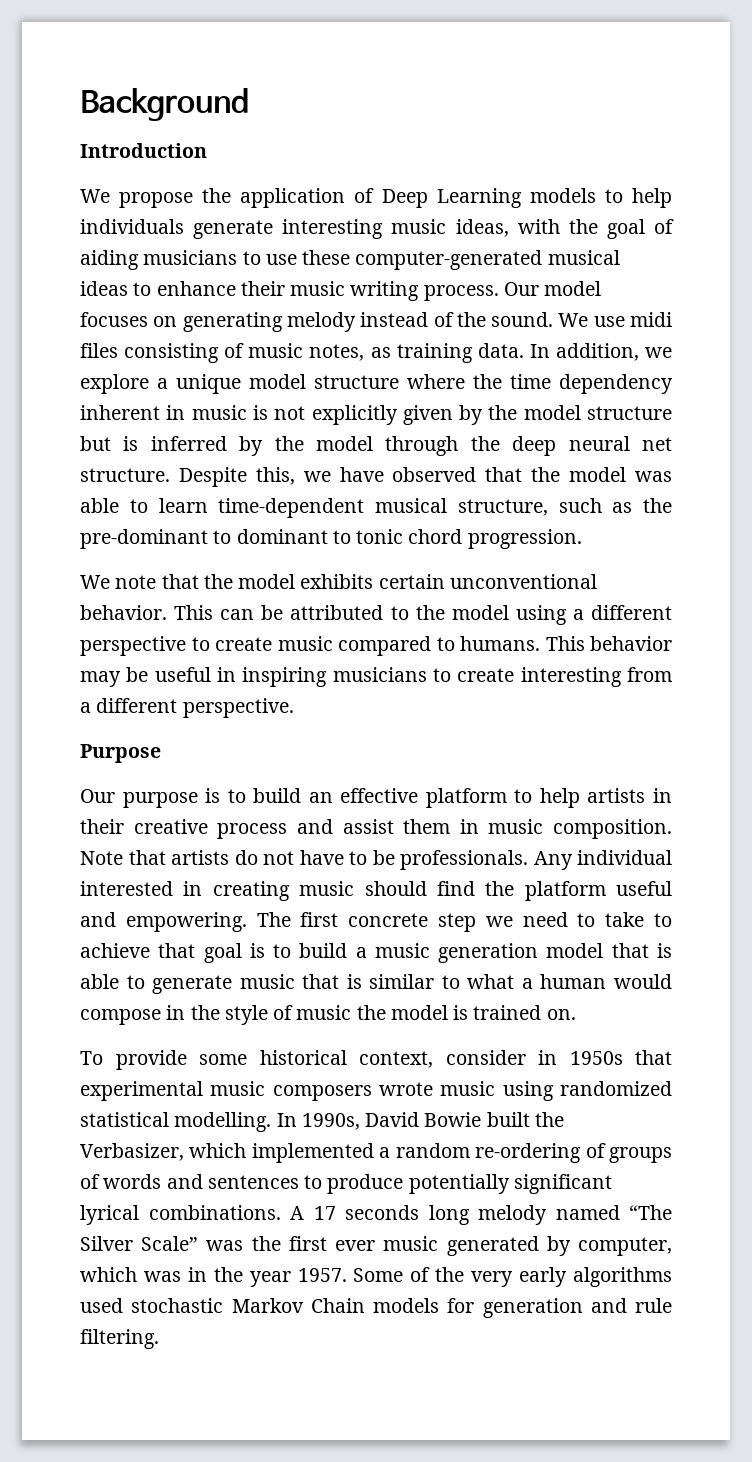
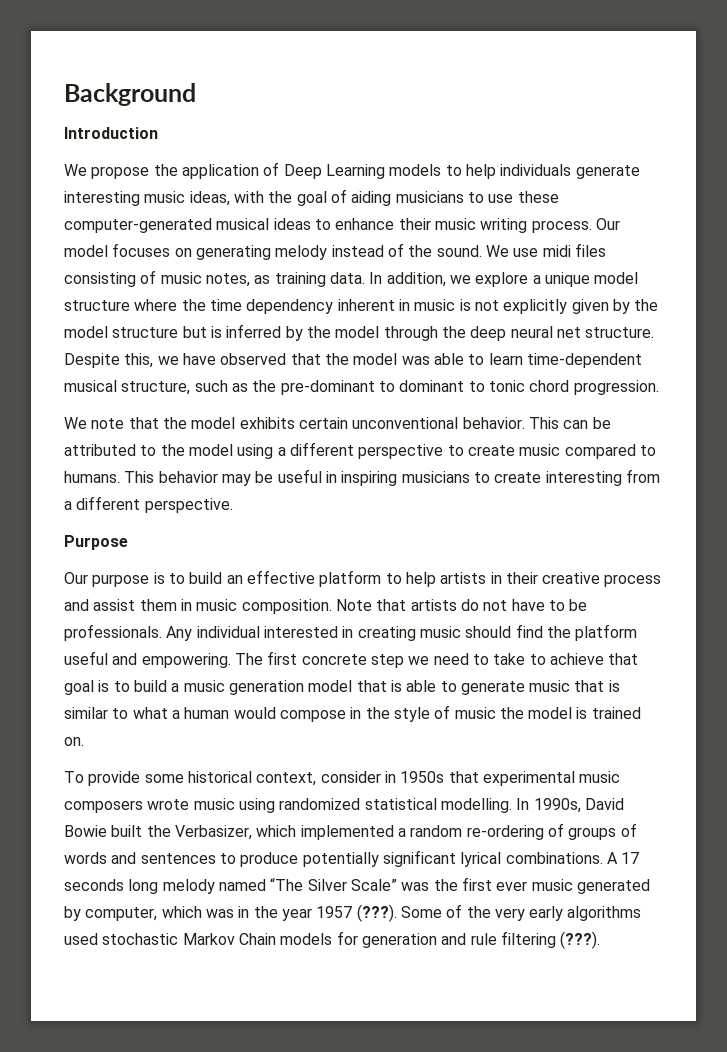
[297,1268,347,1282] 1957. -> [316,904,397,922] 1957 (???).
[80,1329,159,1349] filtering. -> [500,931,601,949] filtering (???).

